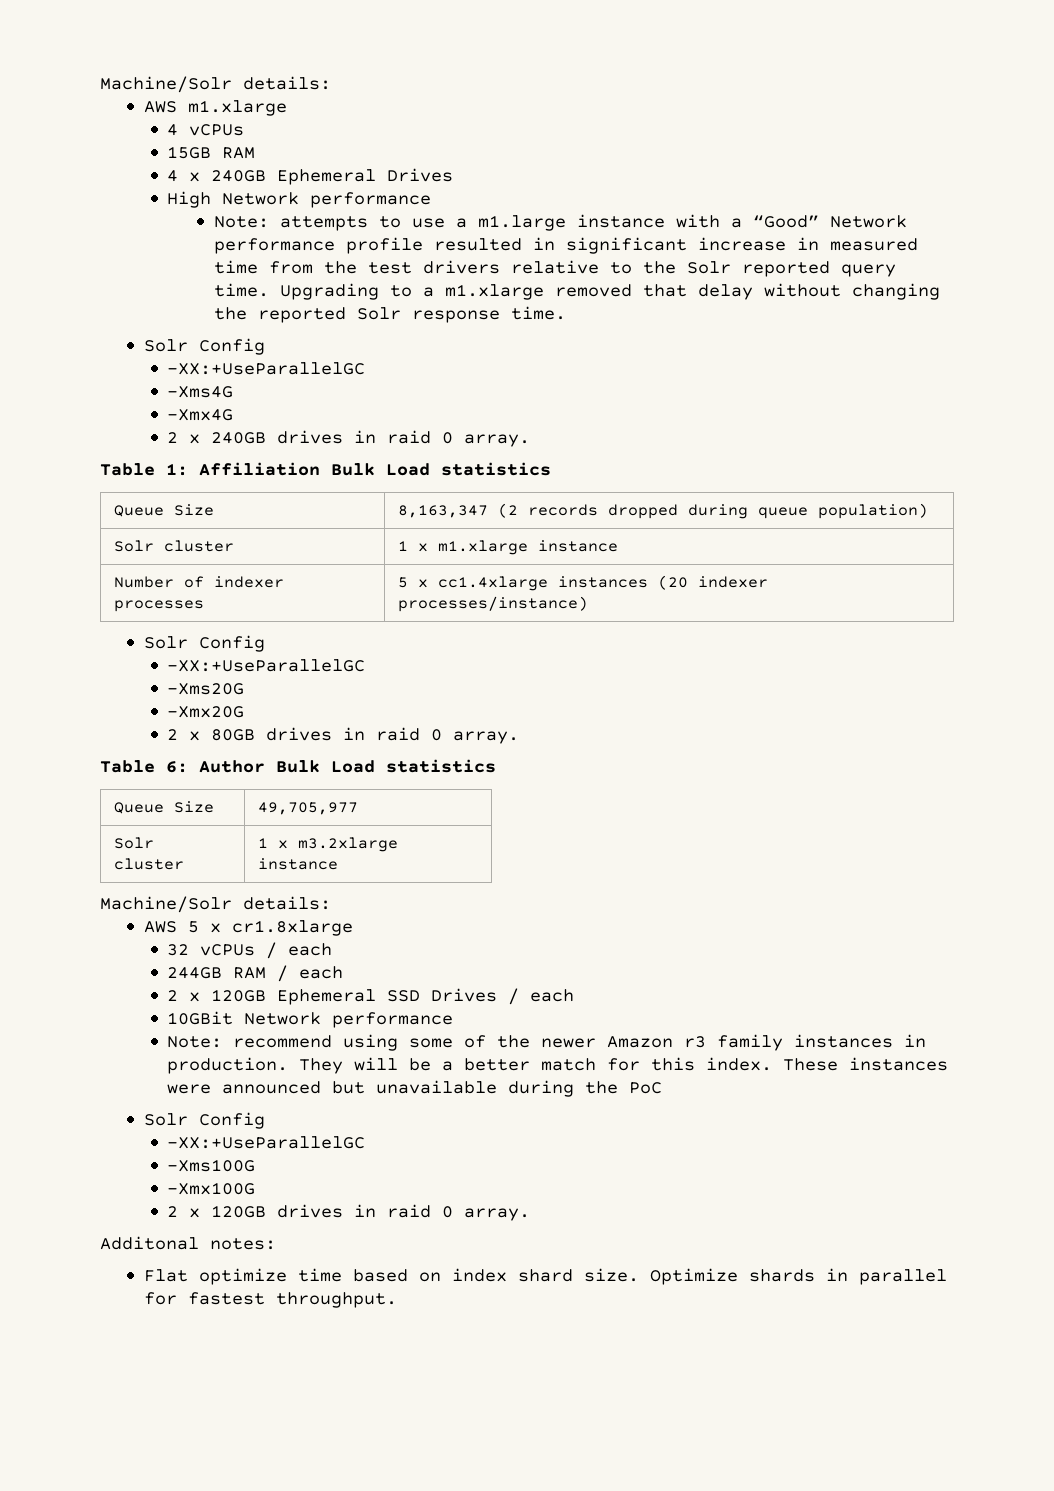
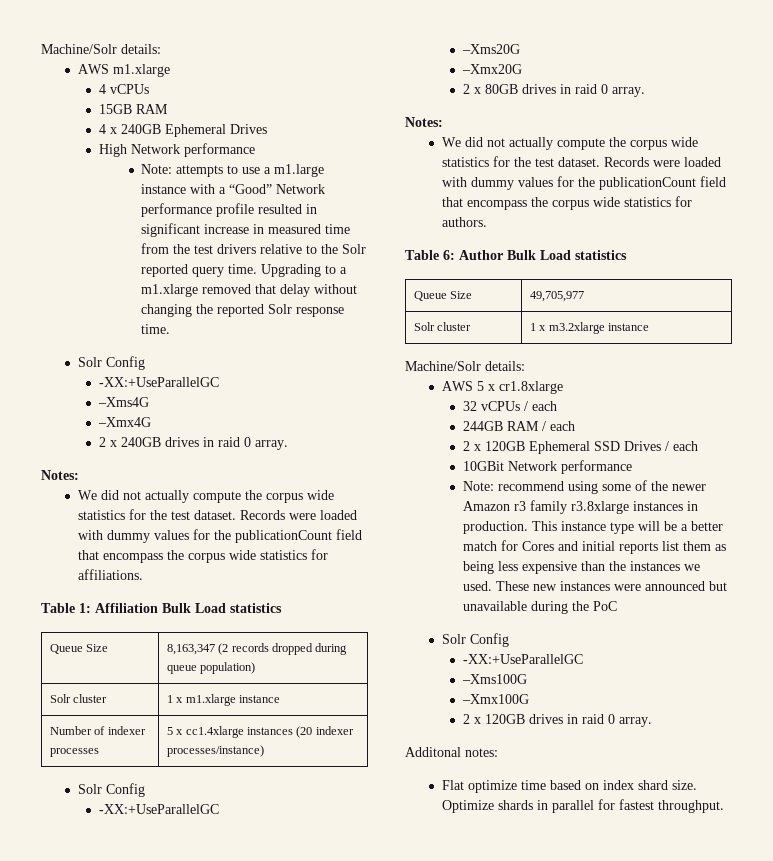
(531, 440) none -> [41,470,79,480] [77,490,334,503] [77,509,357,520] [77,529,362,543] [77,549,328,563] [77,569,143,580] // Notes: // We did not actually compute the corpus wide statistics for the test dataset. Records were loaded with dummy values for the publicationCount field that encompass the corpus wide statistics for affiliations.
(520, 737) none -> [405,117,443,127] [441,137,698,150] [441,156,721,167] [441,176,726,190] [441,196,692,210] [441,217,487,227] // Notes: // We did not actually compute the corpus wide statistics for the test dataset. Records were loaded with dummy values for the publicationCount field that encompass the corpus wide statistics for authors.
(784, 1042) none -> [570,501,629,514] r3.8xlarge
[299,1058,344,1074] They -> [531,521,634,534] This instance type
[651,1057,839,1071] this index. These -> [521,541,726,554] [462,561,700,574] [462,581,557,591] Cores and initial reports list them as being less expensive than the instances we used. These new

